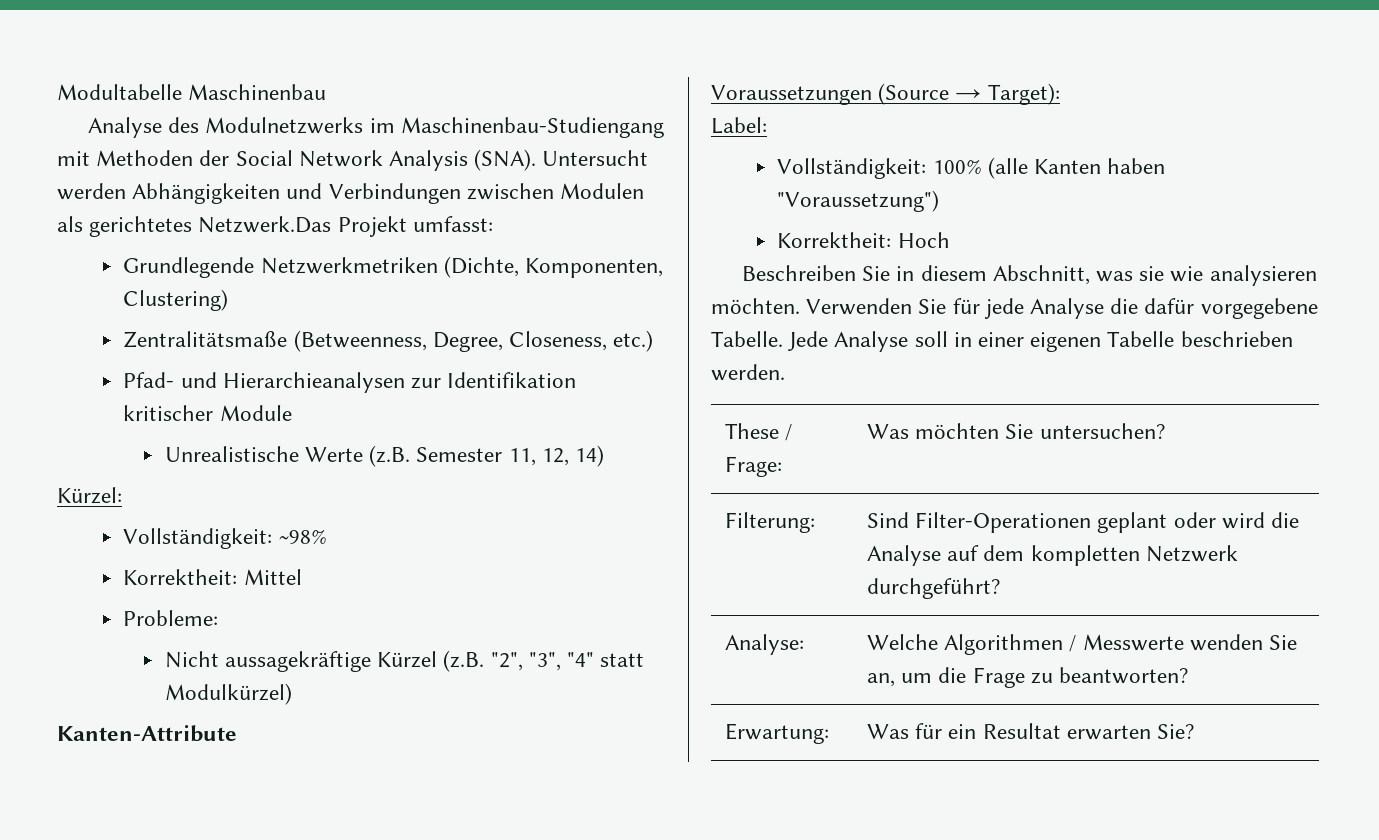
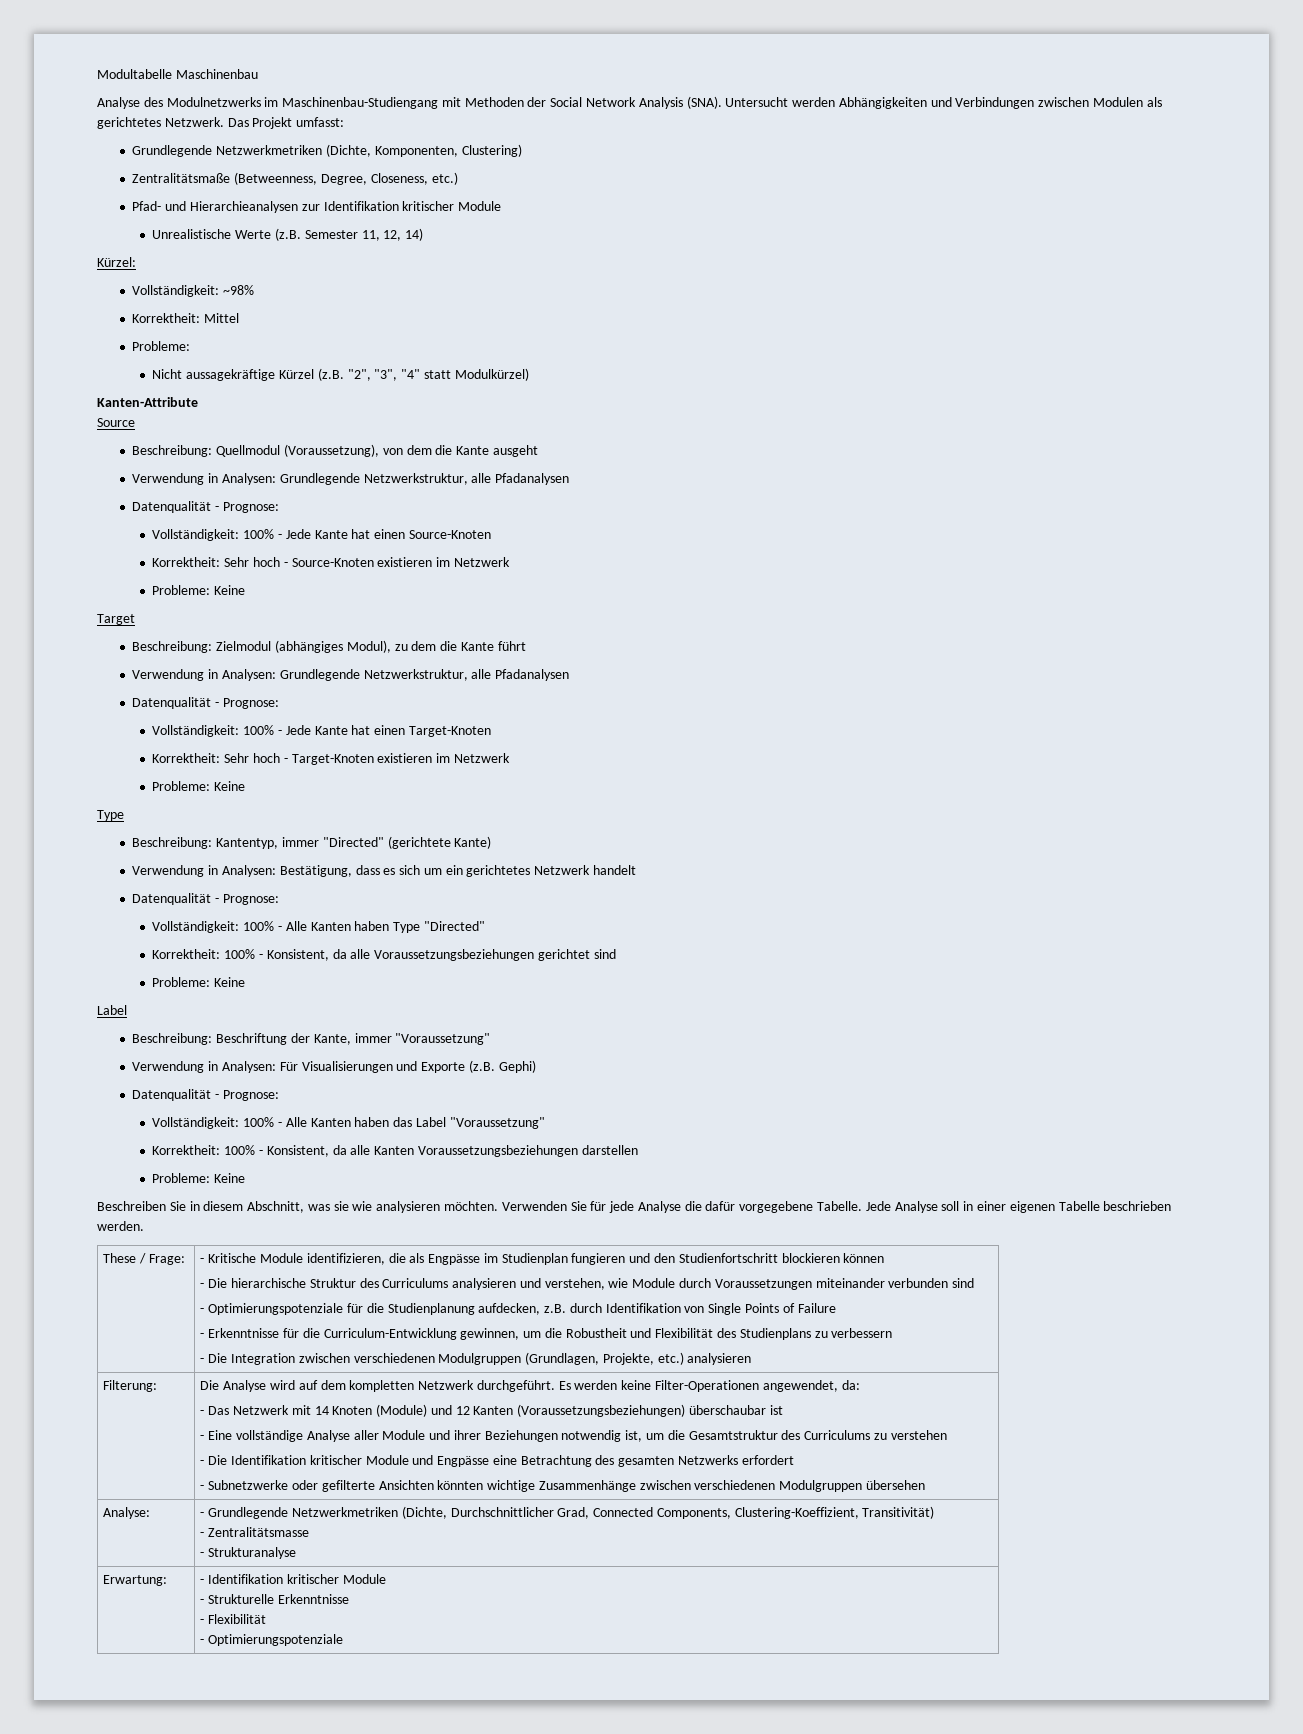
[198,216,332,233] Netzwerk.Das -> [164,117,249,127] Netzwerk. Das
[711,83,1060,105] [711,117,767,134] [777,157,1166,179] [777,190,940,212] [777,232,950,248] Voraussetzungen (Source → Target): // Label: // Vollständigkeit: 100% (alle Kanten haben "Voraussetzung") // Korrektheit: Hoch -> [97,418,135,427] [132,444,538,457] [132,473,570,485] [132,501,279,513] [152,529,491,541] [152,557,510,567] [152,585,246,595] [97,614,135,625] [132,640,526,653] [132,669,570,681] [132,697,279,709] [152,725,491,737] [152,753,510,765] [152,781,246,791] [97,810,124,821] [132,836,492,849] [132,865,636,877] [132,893,279,905] [152,921,485,933] [152,949,616,961] [152,977,246,987] [97,1005,127,1015] [132,1033,491,1045] [132,1060,536,1073] [132,1089,279,1101] [152,1117,545,1129] [152,1145,638,1157] [152,1173,246,1183] Source // Beschreibung: Quellmodul (Voraussetzung), von dem die Kante ausgeht // Verwendung in Analysen: Grundlegende Netzwerkstruktur, alle Pfadanalysen // Datenqualität - Prognose: // Vollständigkeit: 100% - Jede Kante hat einen Source-Knoten // Korrektheit: Sehr hoch - Source-Knoten existieren im Netzwerk // Probleme: Keine // Target // Beschreibung: Zielmodul (abhängiges Modul), zu dem die Kante führt // Verwendung in Analysen: Grundlegende Netzwerkstruktur, alle Pfadanalysen // Datenqualität - Prognose: // Vollständigkeit: 100% - Jede Kante hat einen Target-Knoten // Korrektheit: Sehr hoch - Target-Knoten existieren im Netzwerk // Probleme: Keine // Type // Beschreibung: Kantentyp, immer "Directed" (gerichtete Kante) // Verwendung in Analysen: Bestätigung, dass es sich um ein gerichtetes Netzwerk handelt // Datenqualität - Prognose: // Vollständigkeit: 100% - Alle Kanten haben Type "Directed" // Korrektheit: 100% - Konsistent, da alle Voraussetzungsbeziehungen gerichtet sind // Probleme: Keine // Label // Beschreibung: Beschriftung der Kante, immer "Voraussetzung" // Verwendung in Analysen: Für Visualisierungen und Exporte (z.B. Gephi) // Datenqualität - Prognose: // Vollständigkeit: 100% - Alle Kanten haben das Label "Voraussetzung" // Korrektheit: 100% - Konsistent, da alle Kanten Voraussetzungsbeziehungen darstellen // Probleme: Keine
[867,423,1165,439] [725,512,816,533] [867,512,1300,533] [867,545,1238,566] [867,578,1001,599] [725,634,805,655] [867,634,1298,655] [867,667,1189,688] [725,723,830,744] [867,723,1195,740] Was möchten Sie untersuchen? // Filterung: | Sind Filter-Operationen geplant oder wird die Analyse auf dem kompletten Netzwerk durchgeführt? // Analyse: | Welche Algorithmen / Messwerte wenden Sie an, um die Frage zu beantworten? // Erwartung: | Was für ein Resultat erwarten Sie? -> [200,1253,885,1265] [200,1278,975,1290] [200,1303,836,1315] [200,1328,893,1340] [200,1352,752,1365] [103,1380,158,1392] [200,1380,860,1392] [200,1404,783,1417] [200,1430,947,1442] [200,1455,794,1467] [200,1480,925,1492] [103,1507,151,1519] [200,1506,935,1519] [200,1527,310,1537] [200,1547,297,1559] [103,1575,168,1586] [200,1574,386,1584] [200,1594,349,1604] [200,1614,267,1624] [200,1634,344,1646] - Kritische Module identifizieren, die als Engpässe im Studienplan fungieren und den Studienfortschritt blockieren können // - Die hierarchische Struktur des Curriculums analysieren und verstehen, wie Module durch Voraussetzungen miteinander verbunden sind // - Optimierungspotenziale für die Studienplanung aufdecken, z.B. durch Identifikation von Single Points of Failure // - Erkenntnisse für die Curriculum-Entwicklung gewinnen, um die Robustheit und Flexibilität des Studienplans zu verbessern // - Die Integration zwischen verschiedenen Modulgruppen (Grundlagen, Projekte, etc.) analysieren // Filterung: | Die Analyse wird auf dem kompletten Netzwerk durchgeführt. Es werden keine Filter-Operationen angewendet, da: // - Das Netzwerk mit 14 Knoten (Module) und 12 Kanten (Voraussetzungsbeziehungen) überschaubar ist // - Eine vollständige Analyse aller Module und ihrer Beziehungen notwendig ist, um die Gesamtstruktur des Curriculums zu verstehen // - Die Identifikation kritischer Module und Engpässe eine Betrachtung des gesamten Netzwerks erfordert // - Subnetzwerke oder gefilterte Ansichten könnten wichtige Zusammenhänge zwischen verschiedenen Modulgruppen übersehen // Analyse: | - Grundlegende Netzwerkmetriken (Dichte, Durchschnittlicher Grad, Connected Components, Clustering-Koeffizient, Transitivität) // - Zentralitätsmasse // - Strukturanalyse // Erwartung: | - Identifikation kritischer Module // - Strukturelle Erkenntnisse // - Flexibilität // - Optimierungspotenziale

